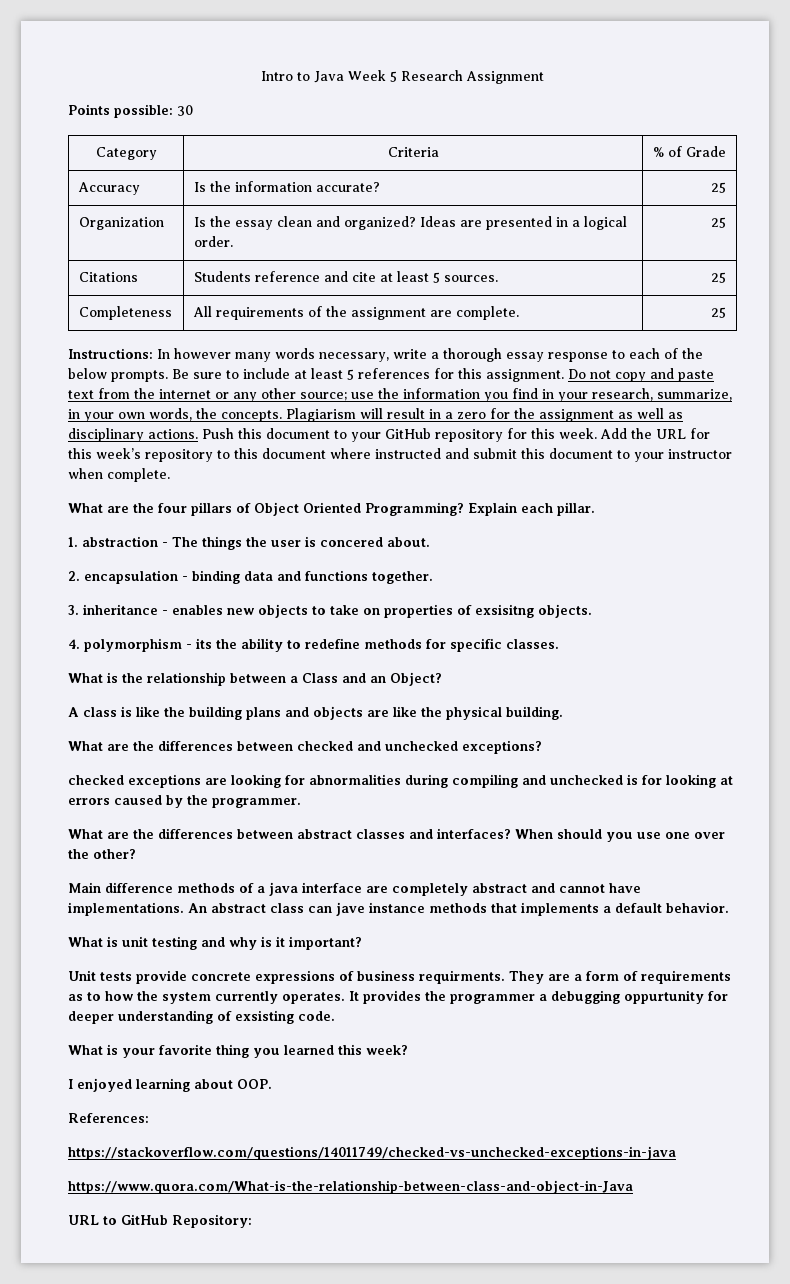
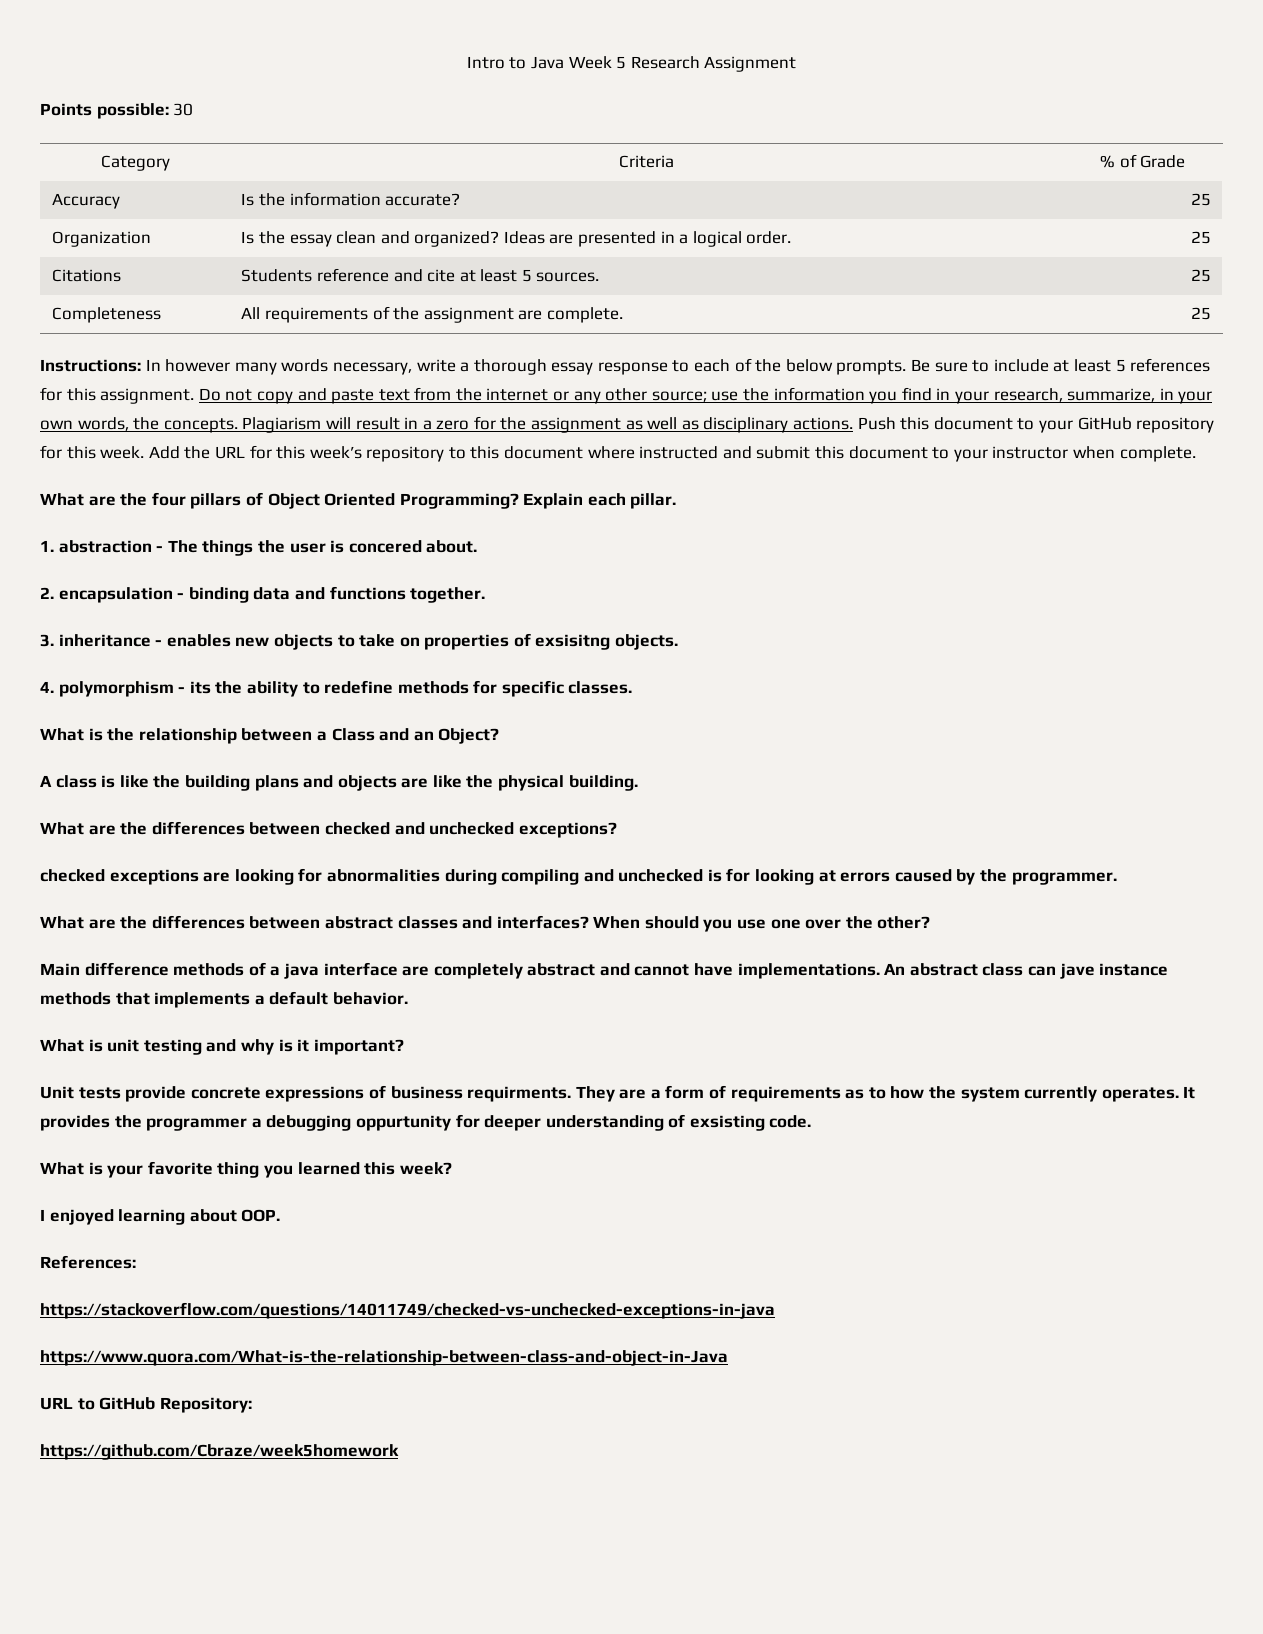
(252, 1221) none -> [40,1444,399,1460] // https://github.com/Cbraze/week5homework

